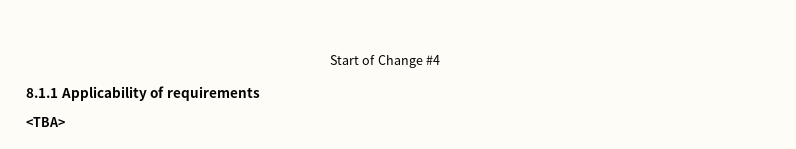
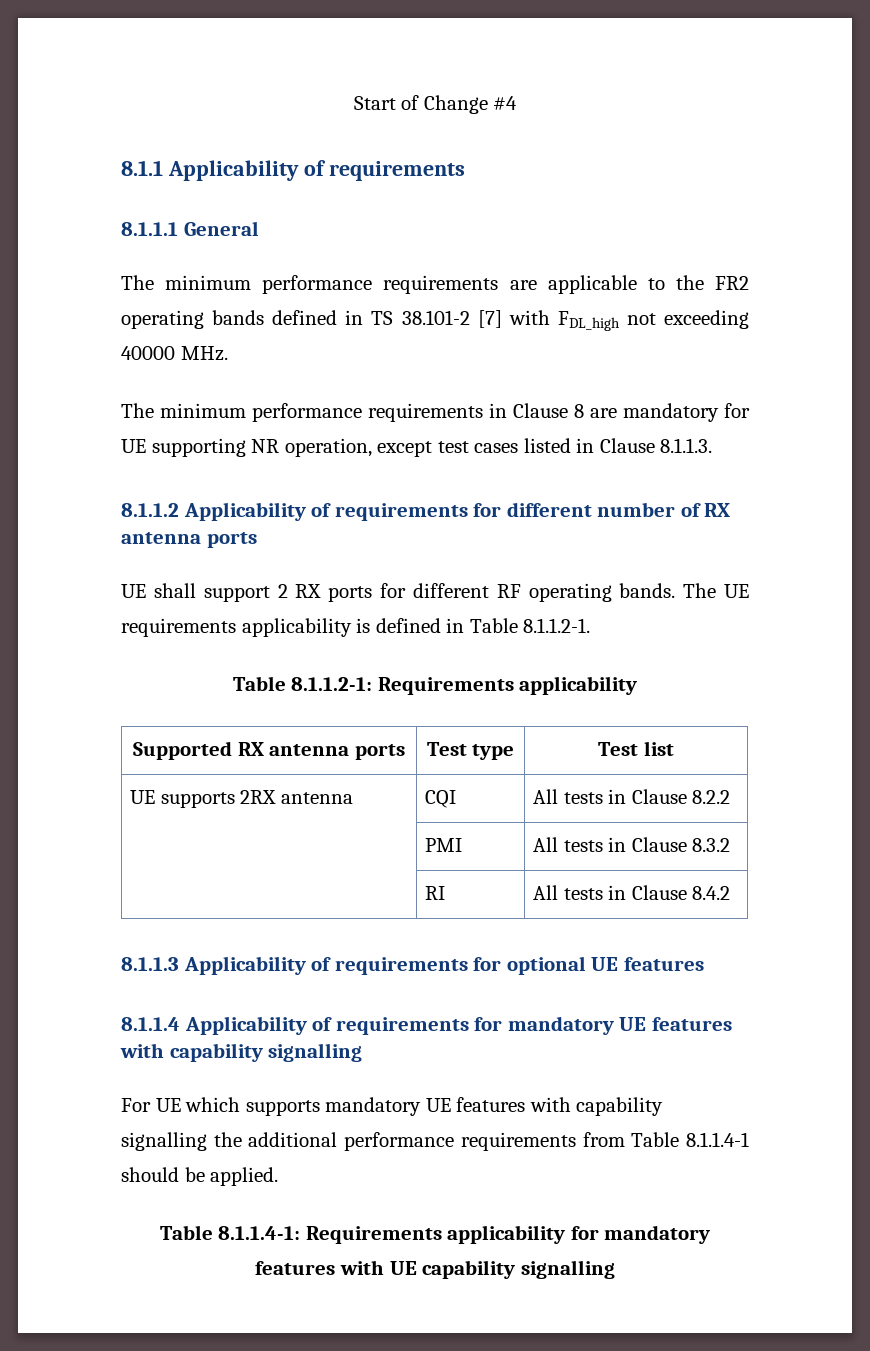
[26,117,65,127] <TBA> -> [121,221,259,236] [121,275,749,294] [121,310,750,331] [121,346,228,361] [121,403,750,422] [121,438,713,457] [121,502,731,521] [121,532,257,548] [121,583,749,602] [121,618,591,637] [232,676,638,695] [133,741,405,760] [426,742,515,760] [598,741,674,756] [129,790,353,808] [424,790,456,808] [532,789,731,804] [424,838,462,852] [532,837,731,852] [424,886,445,900] [532,885,731,900] [121,956,704,975] [121,1016,732,1035] [120,1043,363,1062] [121,1097,664,1116] [121,1132,749,1151] [121,1167,279,1186] [159,1225,711,1244] [255,1260,615,1279] 8.1.1.1 General // The minimum performance requirements are applicable to the FR2 operating bands defined in TS 38.101-2 [7] with FDL_high not exceeding 40000 MHz. // The minimum performance requirements in Clause 8 are mandatory for UE supporting NR operation, except test cases listed in Clause 8.1.1.3. // 8.1.1.2 Applicability of requirements for different number of RX antenna ports // UE shall support 2 RX ports for different RF operating bands. The UE requirements applicability is defined in Table 8.1.1.2-1. // Table 8.1.1.2-1: Requirements applicability // Supported RX antenna ports | Test type | Test list // UE supports 2RX antenna | CQI | All tests in Clause 8.2.2 // | PMI | All tests in Clause 8.3.2 // | RI | All tests in Clause 8.4.2 // 8.1.1.3 Applicability of requirements for optional UE features // 8.1.1.4 Applicability of requirements for mandatory UE features with capability signalling // For UE which supports mandatory UE features with capability signalling the additional performance requirements from Table 8.1.1.4-1 should be applied. // Table 8.1.1.4-1: Requirements applicability for mandatory features with UE capability signalling

